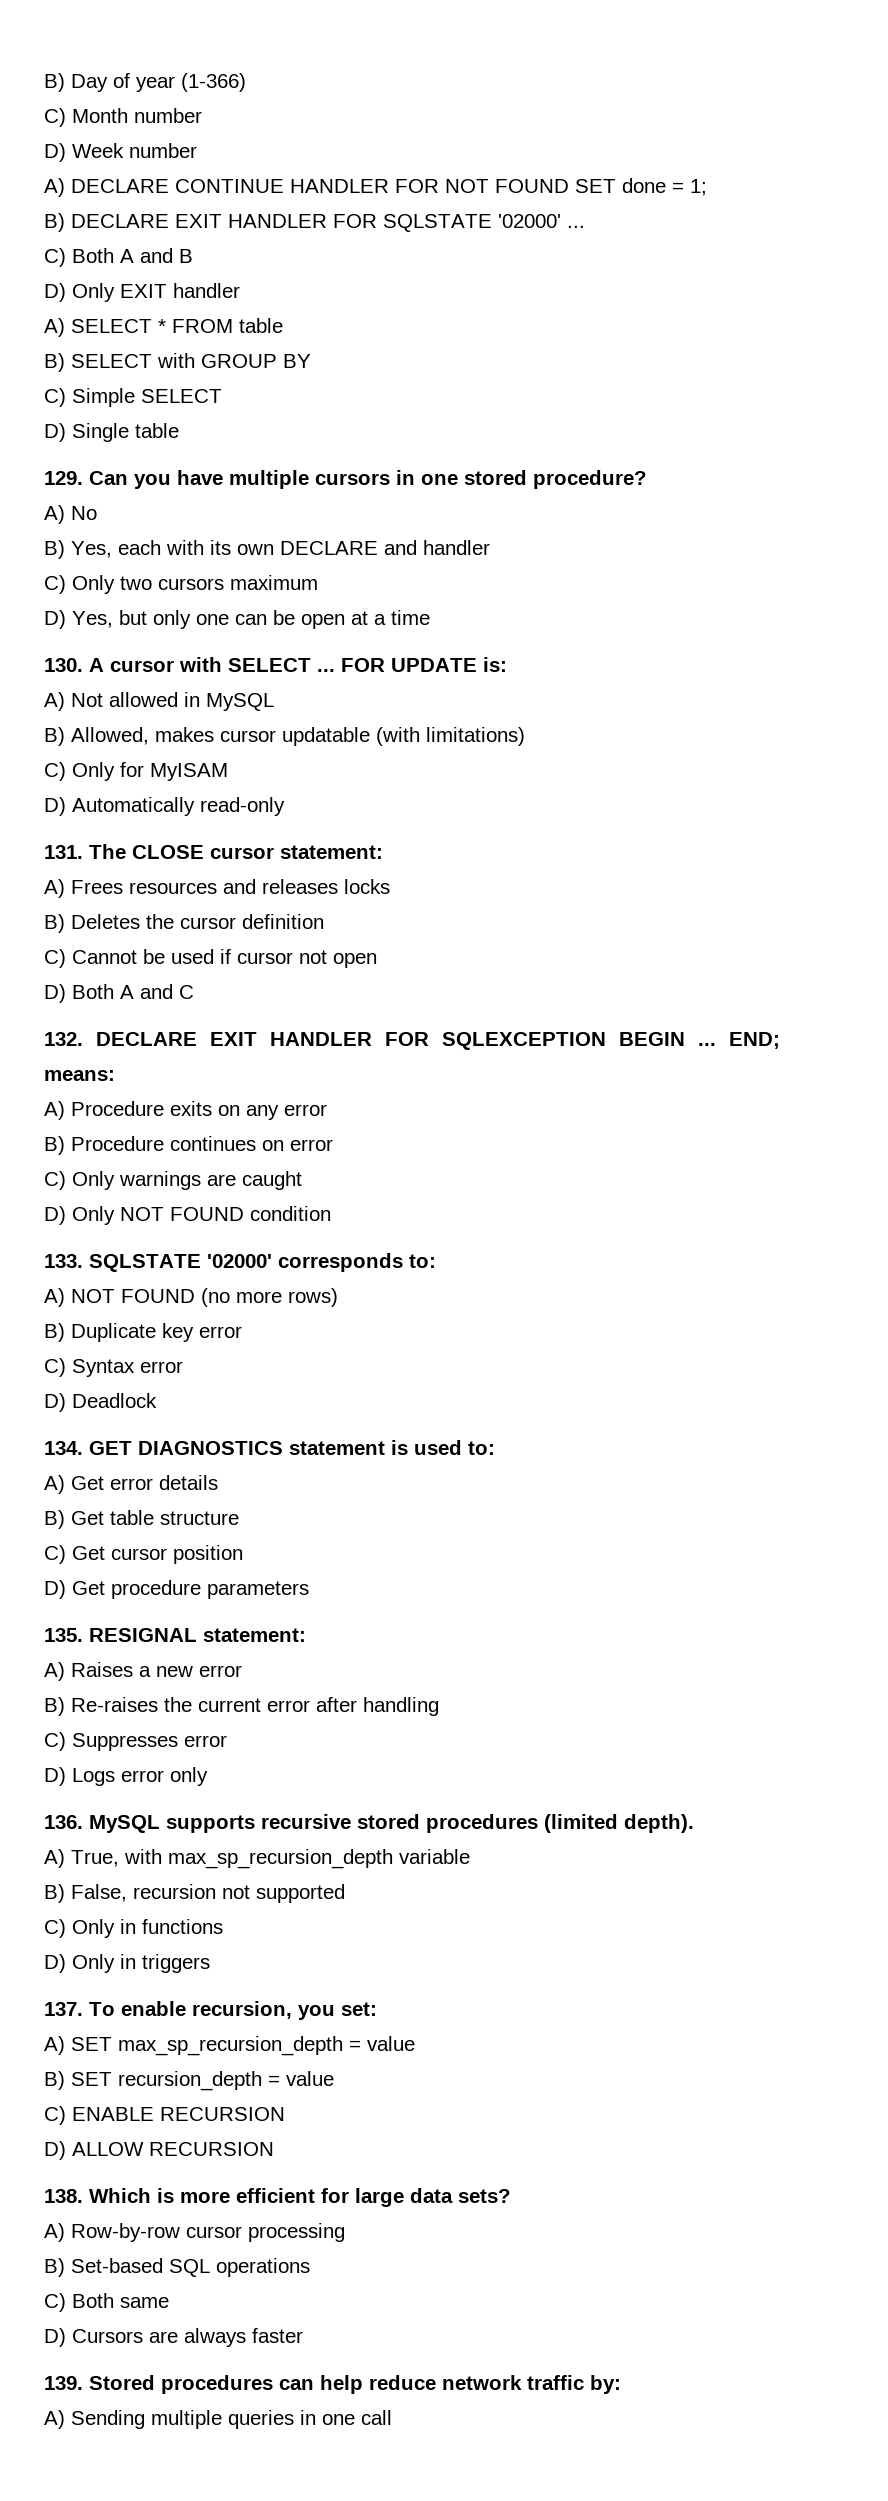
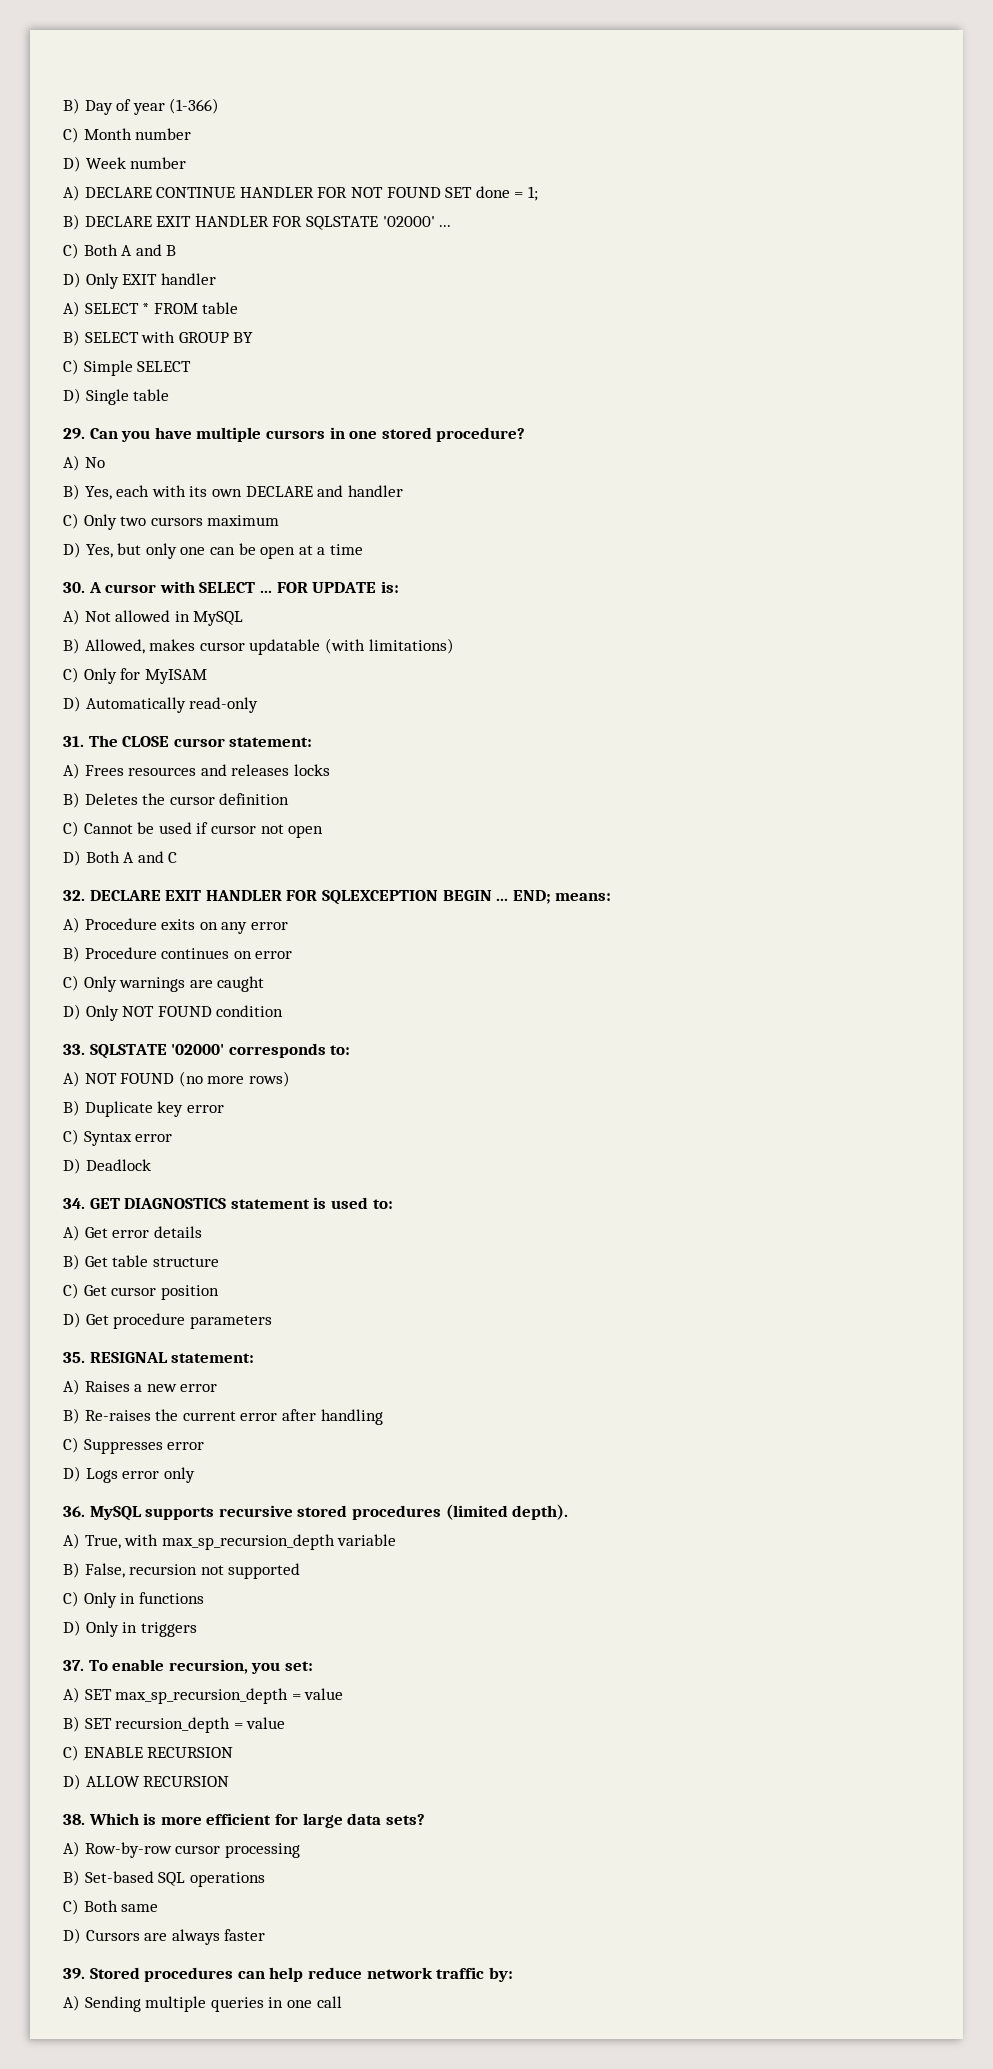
[44,471,83,485] 129. -> [63,428,85,439] 29.
[44,658,83,672] 130. -> [63,582,85,593] 30.
[44,845,83,859] 131. -> [63,736,84,747] 31.
[44,1032,83,1046] 132. -> [63,890,85,901] 32.
[44,1254,83,1268] 133. -> [63,1044,85,1055] 33.
[44,1441,83,1455] 134. -> [63,1198,85,1209] 34.
[44,1628,83,1642] 135. -> [63,1352,85,1363] 35.
[44,1815,83,1829] 136. -> [63,1506,85,1517] 36.
[44,2002,83,2016] 137. -> [63,1660,84,1671] 37.
[44,2189,83,2203] 138. -> [63,1814,85,1825] 38.
[44,2376,83,2390] 139. -> [63,1968,85,1979] 39.

